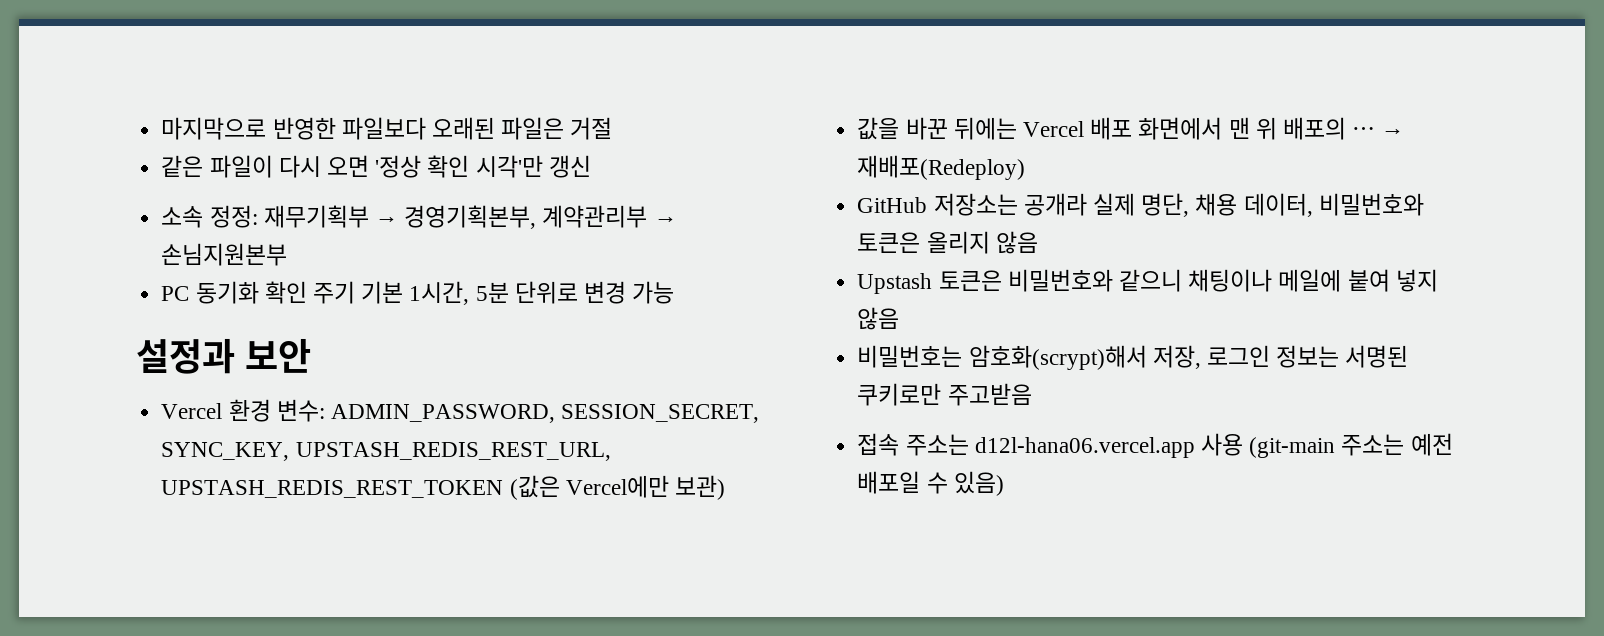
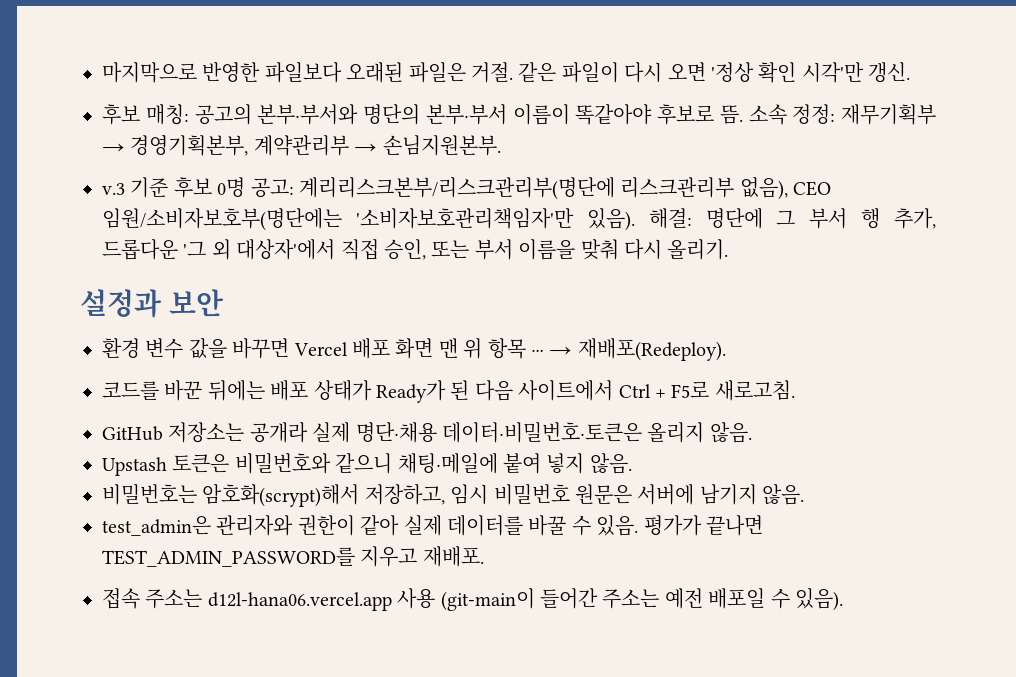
[570,117,613,140] 거절 // -> [470,62,513,83] 거절.
[548,155,591,178] 갱신 // -> [868,62,911,83] [102,104,743,125] 갱신. // 후보 매칭: 공고의 본부·부서와 명단의 본부·부서 이름이 똑같아야 후보로 뜸.
[161,243,288,266] [161,281,675,305] [136,338,311,374] [161,399,760,423] [161,442,611,461] [161,475,725,500] [857,117,1405,140] [857,155,1026,180] [857,193,1424,217] [857,231,1038,254] 손님지원본부 // PC 동기화 확인 주기 기본 1시간, 5분 단위로 변경 가능 // 설정과 보안 // Vercel 환경 변수: ADMIN_PASSWORD, SESSION_SECRET, SYNC_KEY, UPSTASH_REDIS_REST_URL, UPSTASH_REDIS_REST_TOKEN (값은 Vercel에만 보관) // 값을 바꾼 뒤에는 Vercel 배포 화면에서 맨 위 배포의 ⋯ → 재배포(Redeploy) // GitHub 저장소는 공개라 실제 명단, 채용 데이터, 비밀번호와 토큰은 올리지 않음 -> [382,135,501,156] [102,177,832,200] [102,208,936,231] [102,239,729,260] [80,289,224,318] [102,338,726,361] [102,380,795,403] [102,422,752,443] 손님지원본부. // v.3 기준 후보 0명 공고: 계리리스크본부/리스크관리부(명단에 리스크관리부 없음), CEO 임원/소비자보호부(명단에는 '소비자보호관리책임자'만 있음). 해결: 명단에 그 부서 행 추가, 드롭다운 '그 외 대상자'에서 직접 승인, 또는 부서 이름을 맞춰 다시 올리기. // 설정과 보안 // 환경 변수 값을 바꾸면 Vercel 배포 화면 맨 위 항목 ⋯ → 재배포(Redeploy). // 코드를 바꾼 뒤에는 배포 상태가 Ready가 된 다음 사이트에서 Ctrl + F5로 새로고침. // GitHub 저장소는 공개라 실제 명단·채용 데이터·비밀번호·토큰은 올리지 않음.
[1188,269,1342,292] 채팅이나 메일에 -> [397,453,498,474] 채팅·메일에
[857,307,900,330] 않음 -> [589,453,632,474] 않음.
[1152,345,1409,369] [857,383,1032,406] 저장, 로그인 정보는 서명된 쿠키로만 주고받음 -> [364,484,805,505] [102,515,763,536] [102,546,484,567] 저장하고, 임시 비밀번호 원문은 서버에 남기지 않음. // test_admin은 관리자와 권한이 같아 실제 데이터를 바꿀 수 있음. 평가가 끝나면 TEST_ADMIN_PASSWORD를 지우고 재배포.
[1249,437,1336,458] (git-main -> [440,588,598,611] (git-main이 들어간
[953,471,1004,496] 있음) -> [794,588,843,611] 있음).

